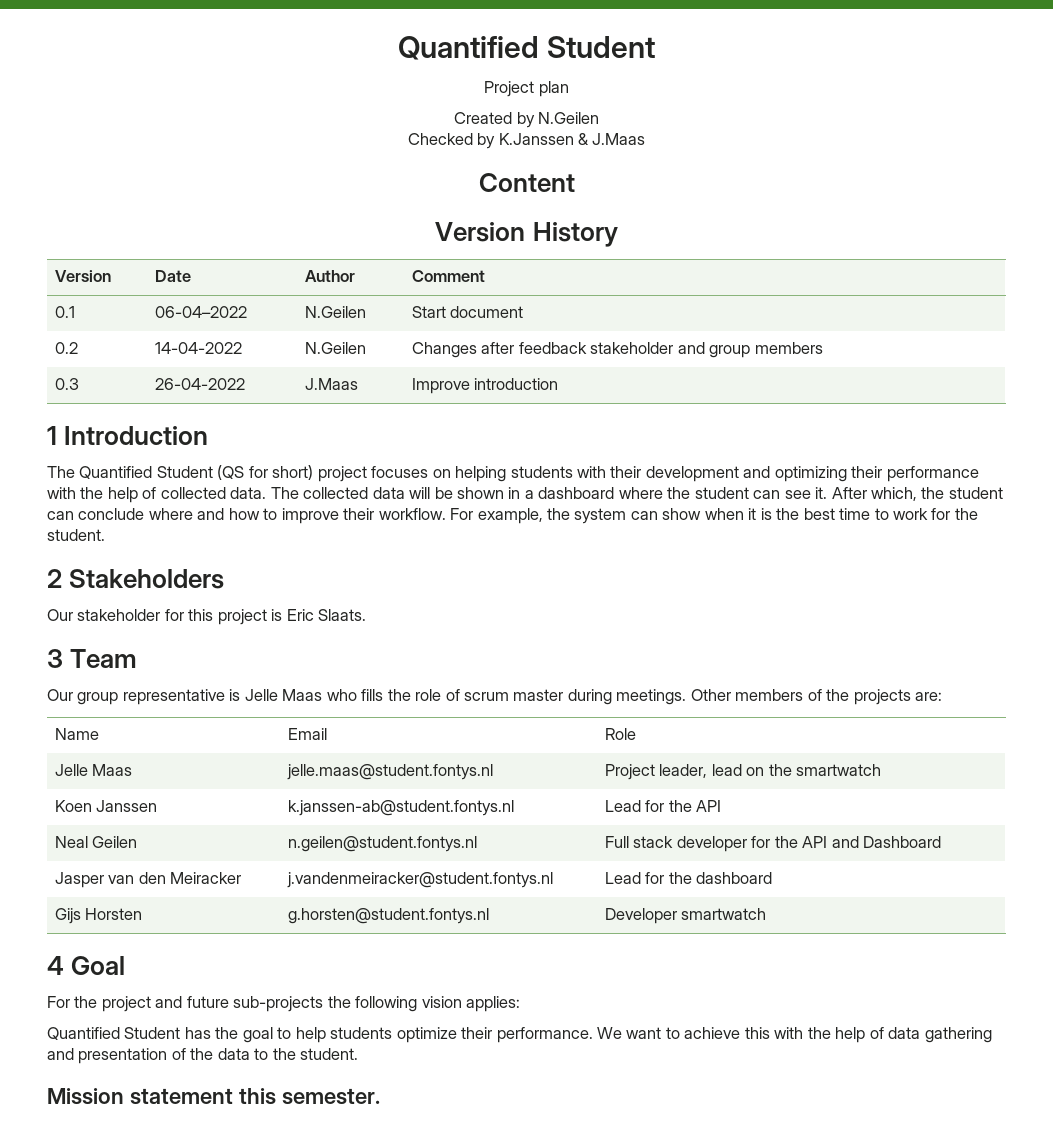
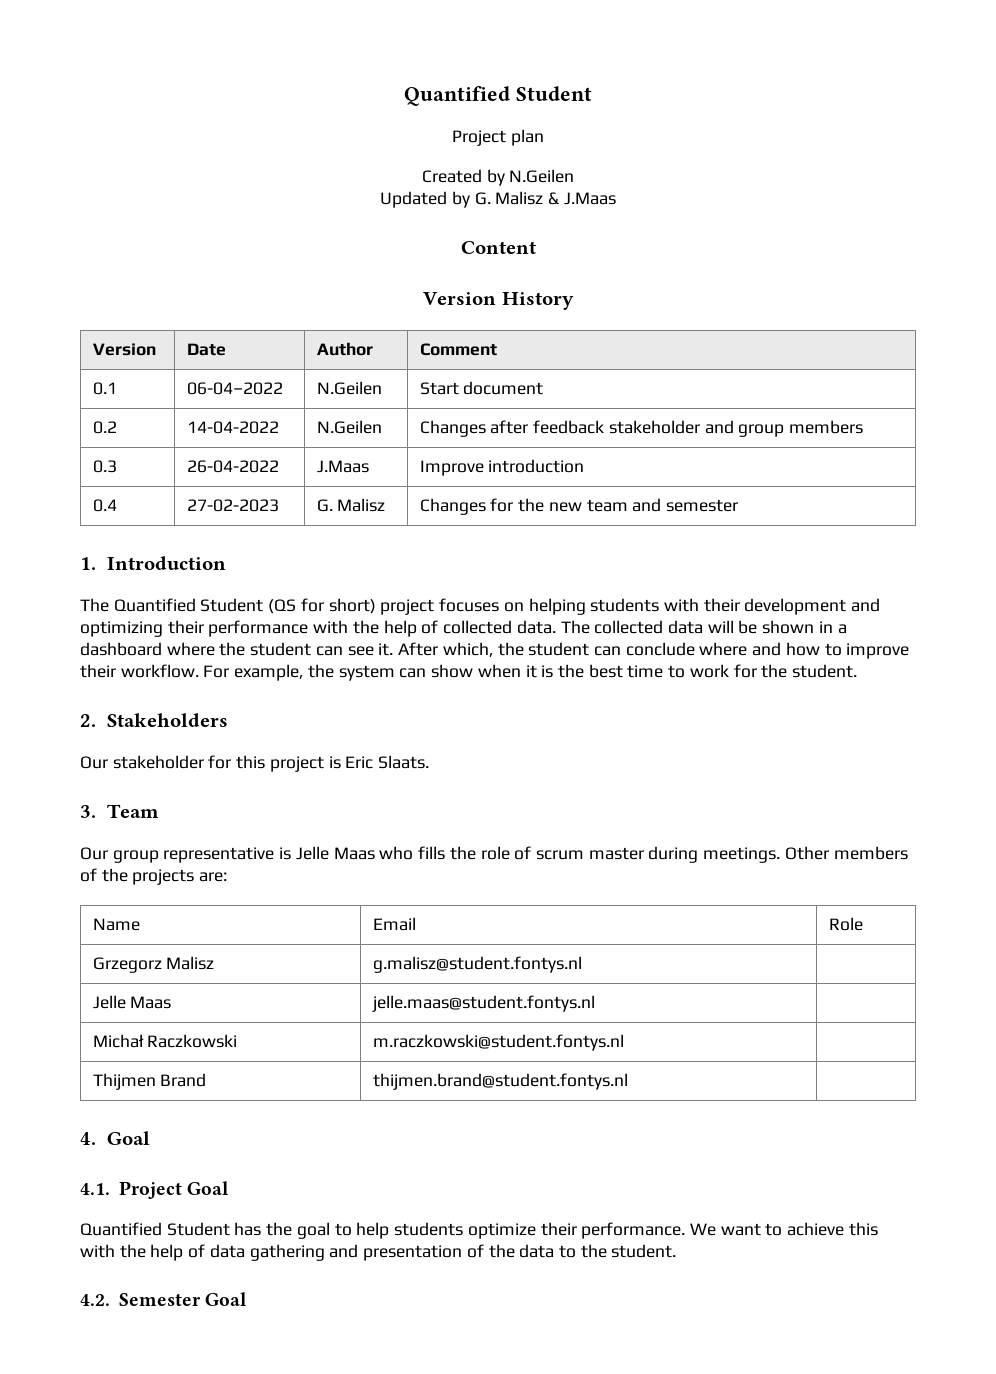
[407,133,574,149] Checked by K.Janssen -> [380,191,544,208] Updated by G. Malisz
[47,426,57,445] // 1 -> [92,499,117,512] [186,499,279,512] [316,498,386,512] [419,498,739,515] [80,557,96,570] // 0.4 | 27-02-2023 | G. Malisz | Changes for the new team and semester // 1.
[47,569,62,588] 2 -> [80,714,96,727] 2.
[47,649,63,668] 3 -> [80,805,96,818] 3.
(636, 734) none -> [92,956,215,973] [372,956,582,973] // Grzegorz Malisz | g.malisz@student.fontys.nl |
[604,764,882,780] [54,800,158,812] [287,800,514,816] [604,800,722,812] [54,836,138,848] [287,836,477,852] [604,836,942,852] [54,872,242,888] [286,872,553,888] [604,872,773,884] [54,908,143,924] [287,908,489,924] [604,908,767,924] [47,956,126,975] [47,996,521,1012] Project leader, lead on the smartwatch // Koen Janssen | k.janssen-ab@student.fontys.nl | Lead for the API // Neal Geilen | n.geilen@student.fontys.nl | Full stack developer for the API and Dashboard // Jasper van den Meiracker | j.vandenmeiracker@student.fontys.nl | Lead for the dashboard // Gijs Horsten | g.horsten@student.fontys.nl | Developer smartwatch // 4 Goal // For the project and future sub-projects the following vision applies: -> [92,1034,238,1048] [372,1034,624,1051] [92,1073,207,1090] [372,1073,628,1090] [80,1131,151,1145] [80,1181,230,1199] // Michał Raczkowski | m.raczkowski@student.fontys.nl | // Thijmen Brand | thijmen.brand@student.fontys.nl | // 4. Goal // 4.1. Project Goal
[47,1088,380,1105] Mission statement this semester. -> [80,1292,248,1306] 4.2. Semester Goal

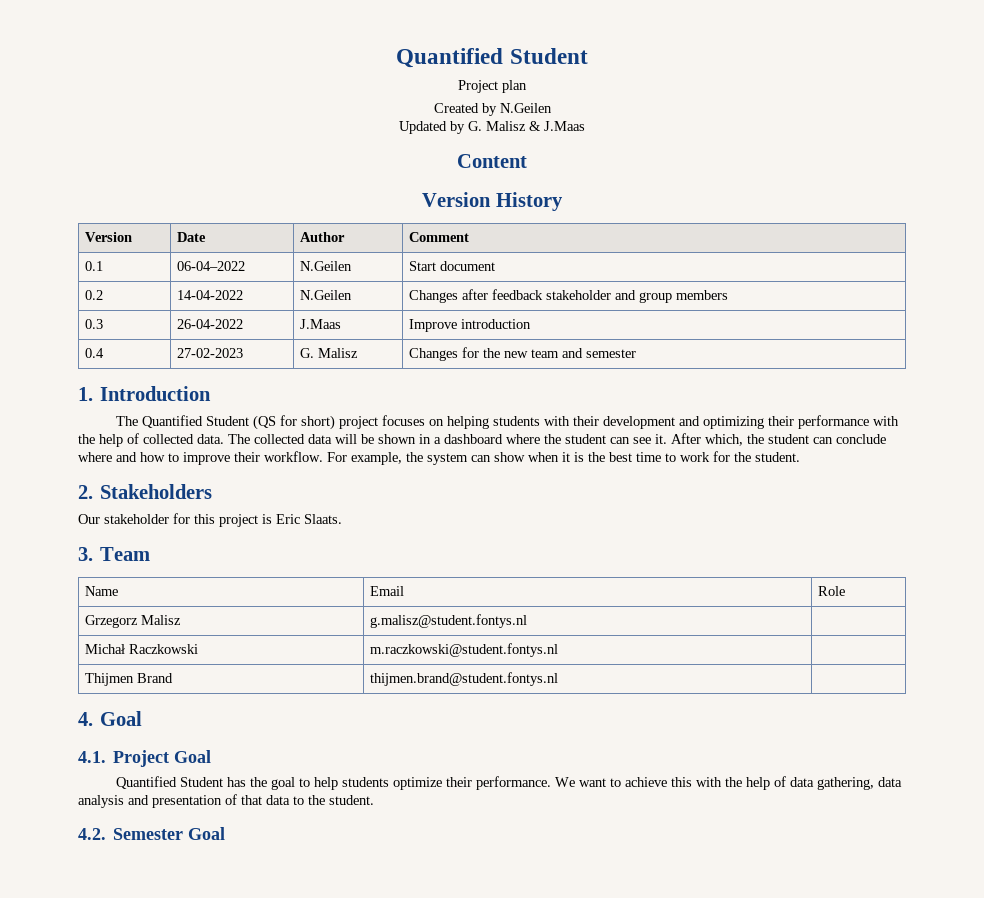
[80,846,908,863] [80,868,228,885] // Our group representative is Jelle Maas who fills the role of scrum master during meetings. Other members of the projects are: -> (151, 554) none
[92,995,172,1009] [371,995,595,1012] // Jelle Maas | jelle.maas@student.fontys.nl | -> (528, 621) none
[249,1244,325,1261] gathering -> [816,777,902,790] [78,795,124,808] gathering, data analysis
[488,1244,515,1258] the -> [241,795,262,805] that

